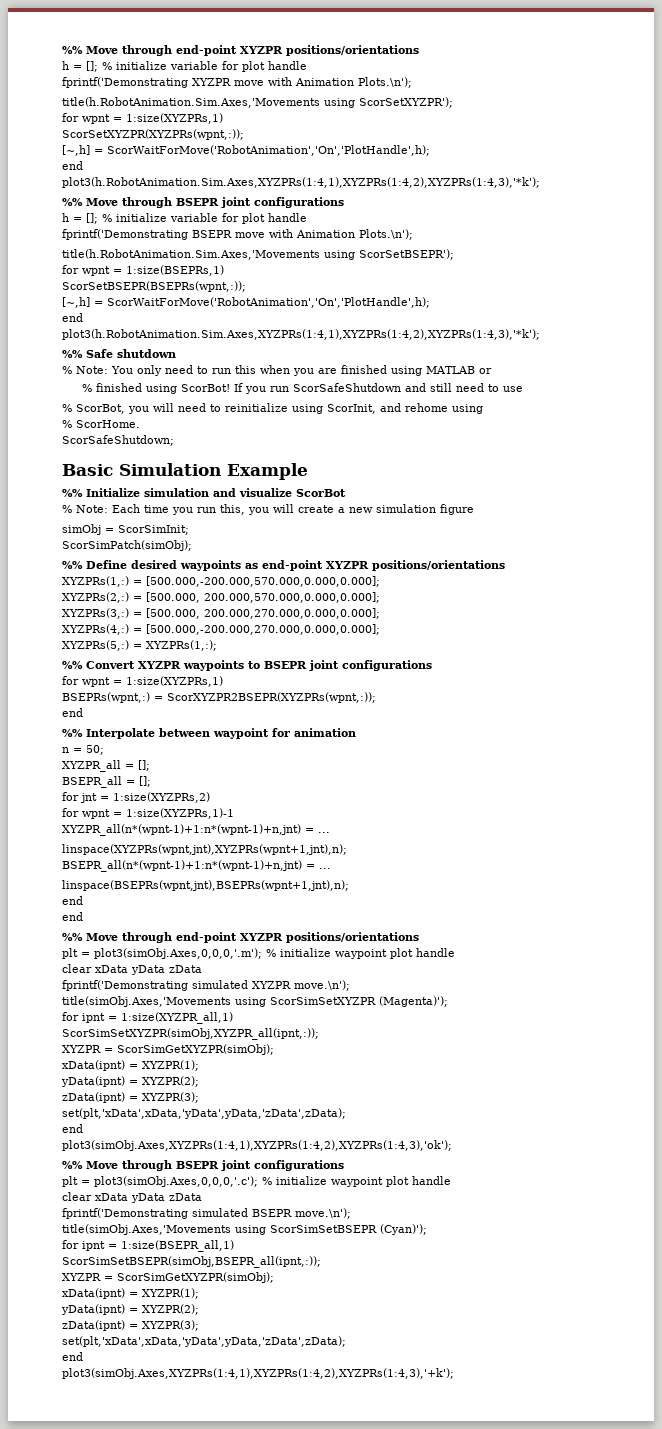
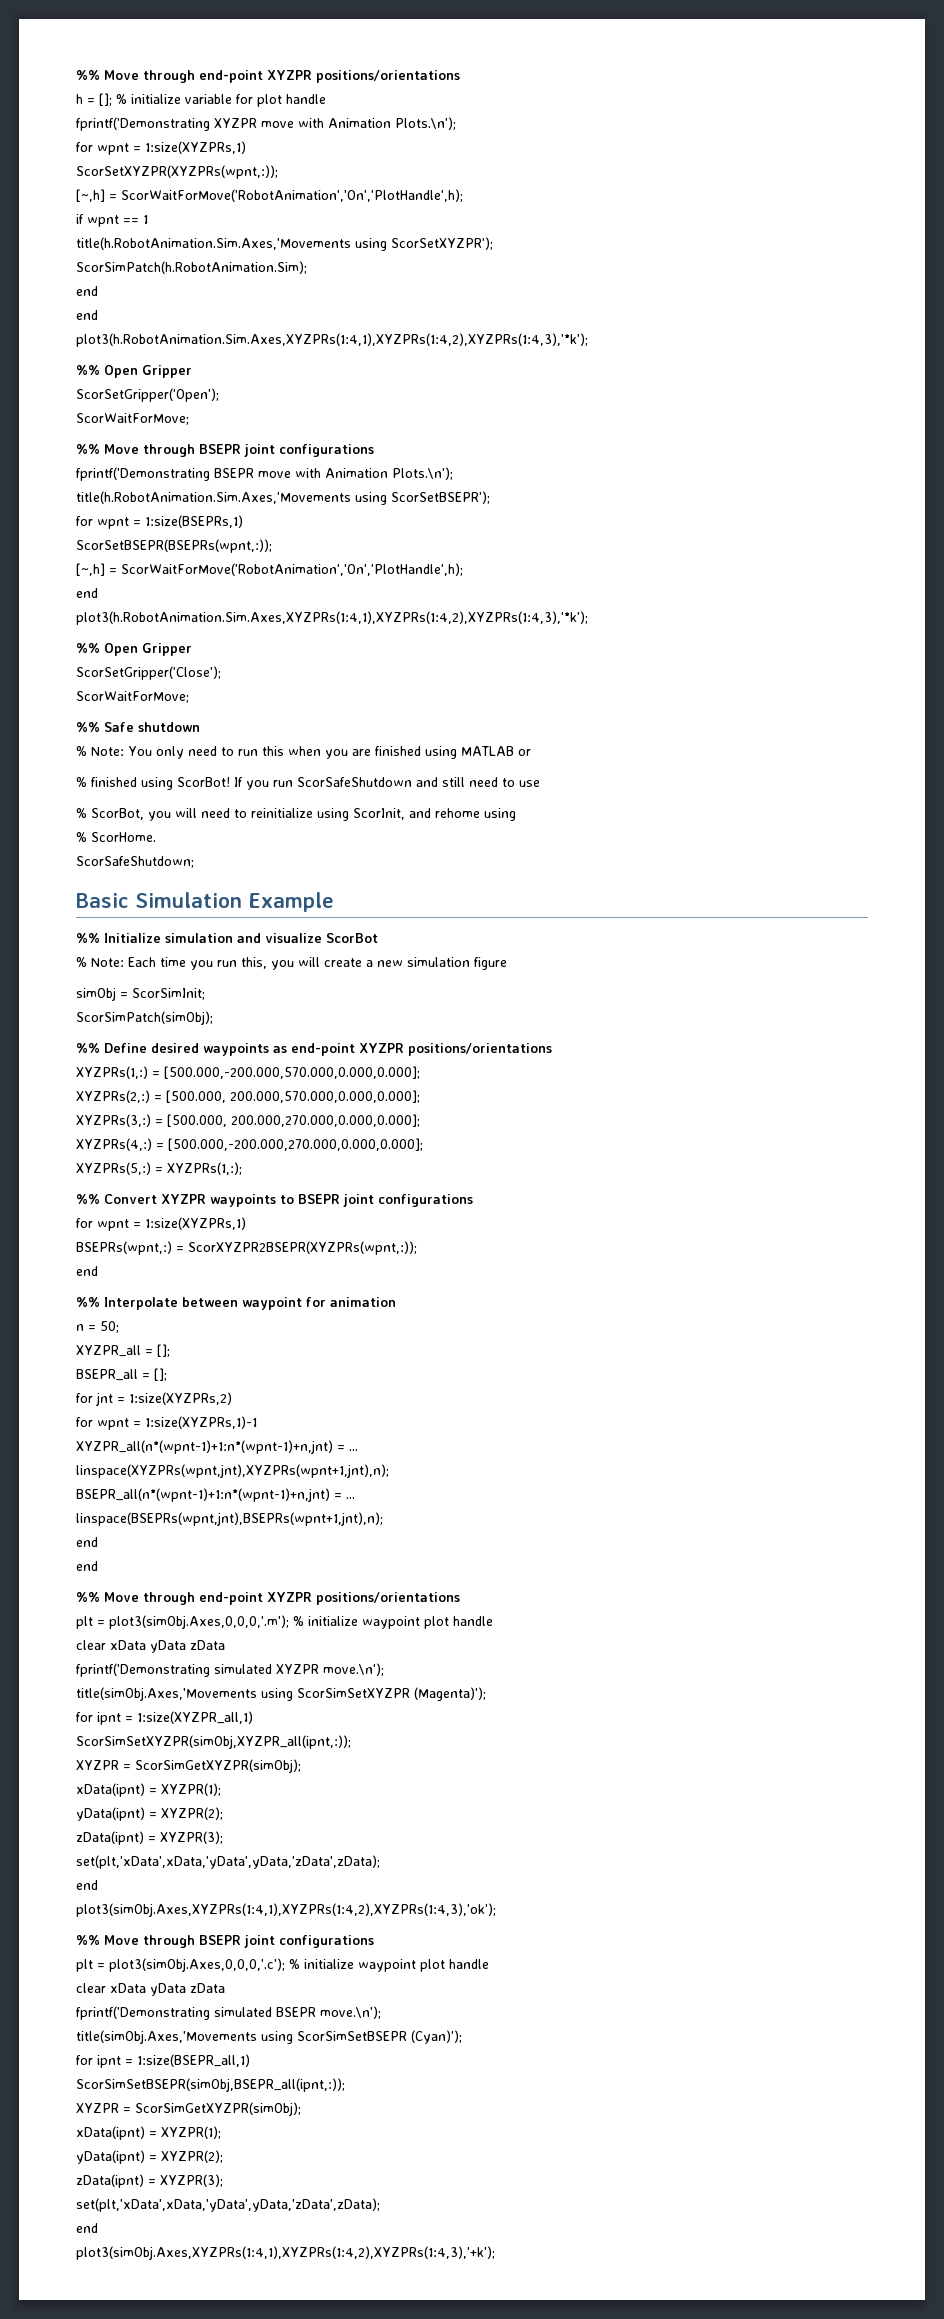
[62,97,453,108] // title(h.RobotAnimation.Sim.Axes,'Movements using ScorSetXYZPR'); -> (456, 123) none
[62,161,83,170] [62,177,540,188] [62,197,344,208] [62,213,307,224] end // plot3(h.RobotAnimation.Sim.Axes,XYZPRs(1:4,1),XYZPRs(1:4,2),XYZPRs(1:4,3),'*k'); // %% Move through BSEPR joint configurations // h = []; % initialize variable for plot handle -> [76,214,148,227] [76,237,493,251] [76,261,307,274] [76,286,98,296] [76,310,98,320] [76,333,588,347] [76,365,192,378] [76,388,219,402] [76,413,189,425] [76,444,374,457] if wpnt == 1 // title(h.RobotAnimation.Sim.Axes,'Movements using ScorSetXYZPR'); // ScorSimPatch(h.RobotAnimation.Sim); // end // end // plot3(h.RobotAnimation.Sim.Axes,XYZPRs(1:4,1),XYZPRs(1:4,2),XYZPRs(1:4,3),'*k'); // %% Open Gripper // ScorSetGripper('Open'); // ScorWaitForMove; // %% Move through BSEPR joint configurations
(540, 334) none -> [76,643,192,656] [76,666,221,680] [76,691,189,703] // %% Open Gripper // ScorSetGripper('Close'); // ScorWaitForMove;

